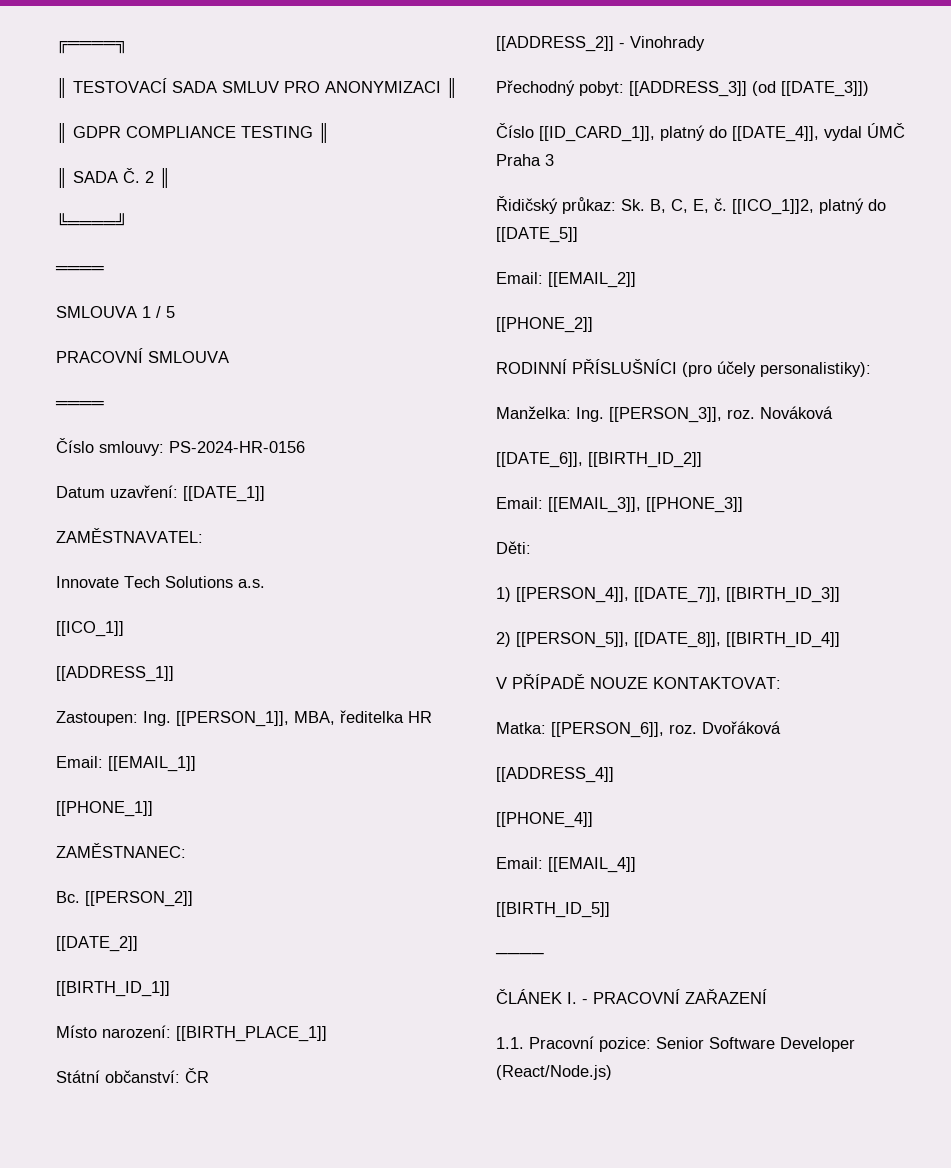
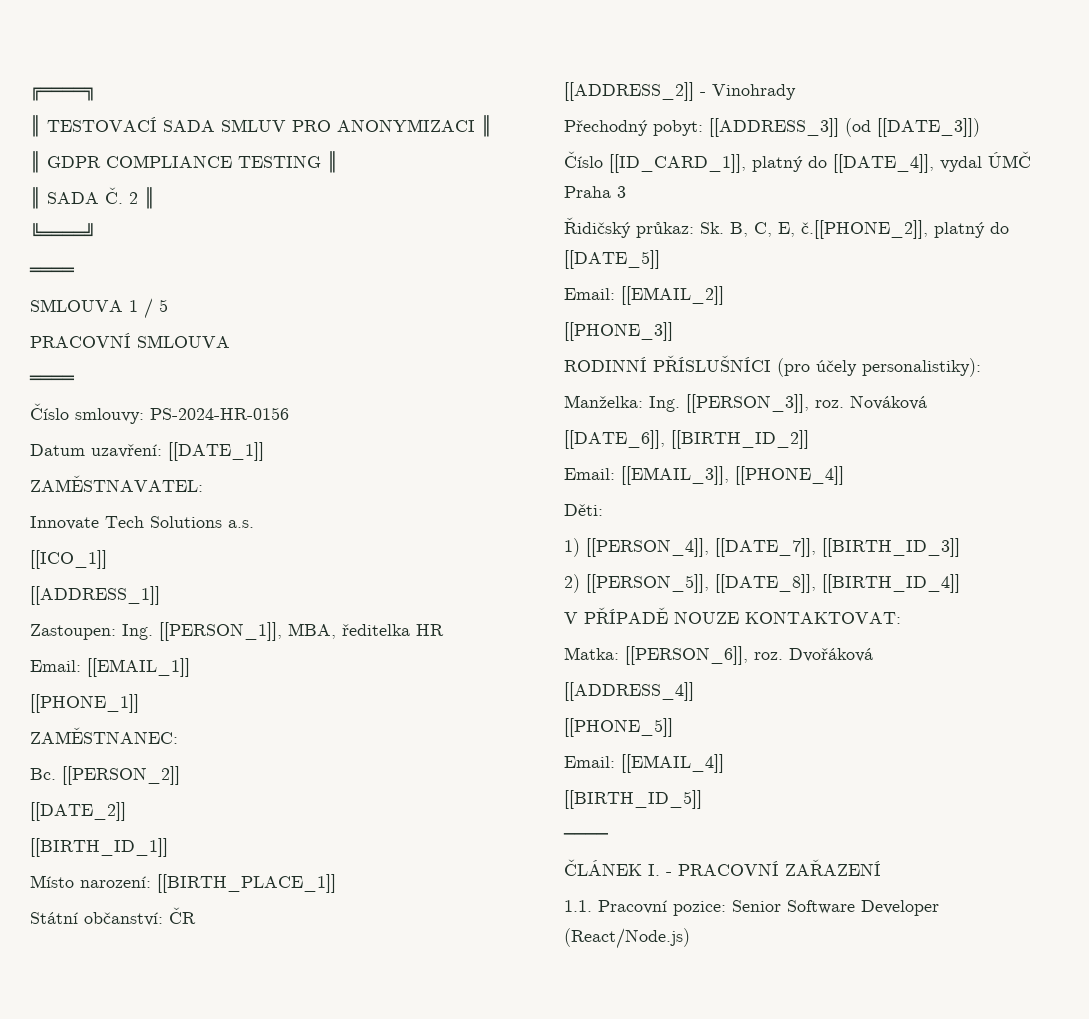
[714,198,814,215] č. [[ICO_1]]2, -> [801,220,928,239] č.[[PHONE_2]],
[496,317,593,333] [[PHONE_2]] -> [564,322,673,341] [[PHONE_3]]
[646,497,743,513] [[PHONE_3]] -> [735,466,844,485] [[PHONE_4]]
[496,812,593,828] [[PHONE_4]] -> [564,718,673,737] [[PHONE_5]]

